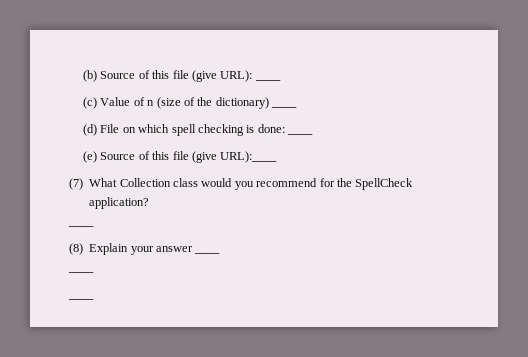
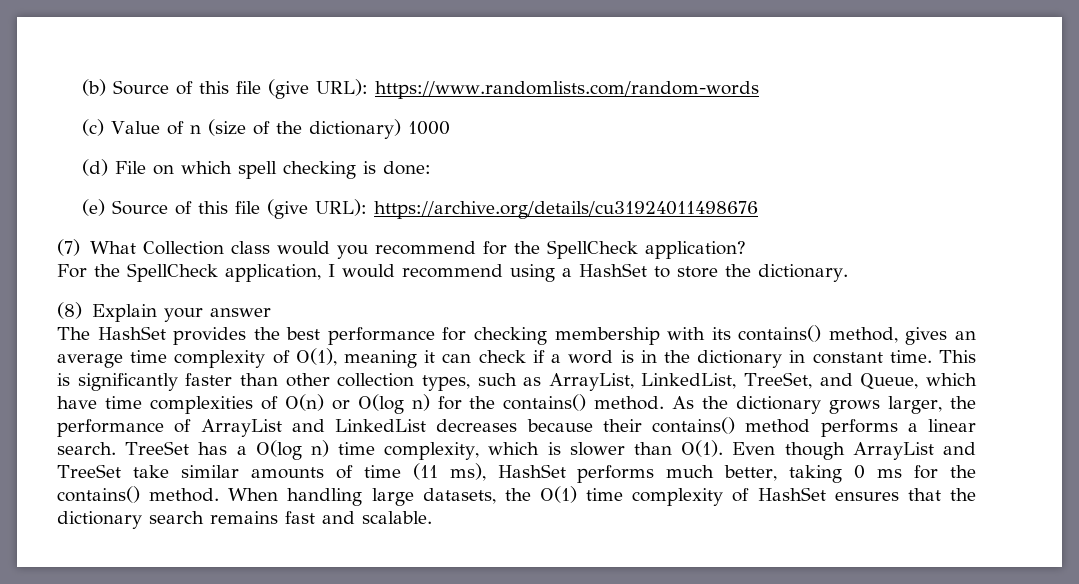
[254,79,281,81] ____ -> [375,81,760,99] https://www.randomlists.com/random-words
[271,106,298,108] ____ -> [408,121,451,135] 1000
[287,133,314,135] ____ -> (432, 168) none
[220,151,278,163] URL):____ -> [315,199,759,219] URL): https://archive.org/details/cu31924011498676
[68,225,94,227] [69,243,193,255] [194,252,221,254] [68,271,94,273] [68,298,94,300] ____ // (8) Explain your answer ____ // ____ // ____ -> [57,263,848,282] [57,302,271,322] [57,325,976,345] [57,348,977,368] [57,372,977,391] [57,394,976,414] [57,417,976,437] [57,440,976,460] [57,463,976,483] [57,486,976,506] [57,511,432,529] For the SpellCheck application, I would recommend using a HashSet to store the dictionary. // (8) Explain your answer // The HashSet provides the best performance for checking membership with its contains() method, gives an average time complexity of O(1), meaning it can check if a word is in the dictionary in constant time. This is significantly faster than other collection types, such as ArrayList, LinkedList, TreeSet, and Queue, which have time complexities of O(n) or O(log n) for the contains() method. As the dictionary grows larger, the performance of ArrayList and LinkedList decreases because their contains() method performs a linear search. TreeSet has a O(log n) time complexity, which is slower than O(1). Even though ArrayList and TreeSet take similar amounts of time (11 ms), HashSet performs much better, taking 0 ms for the contains() method. When handling large datasets, the O(1) time complexity of HashSet ensures that the dictionary search remains fast and scalable.

